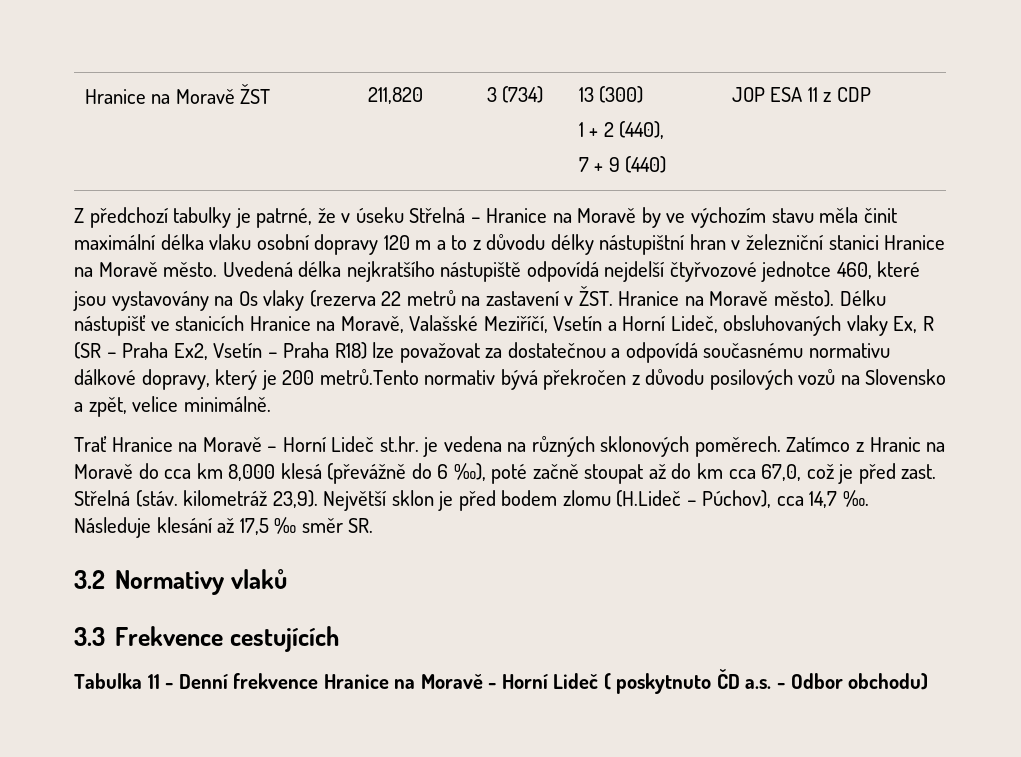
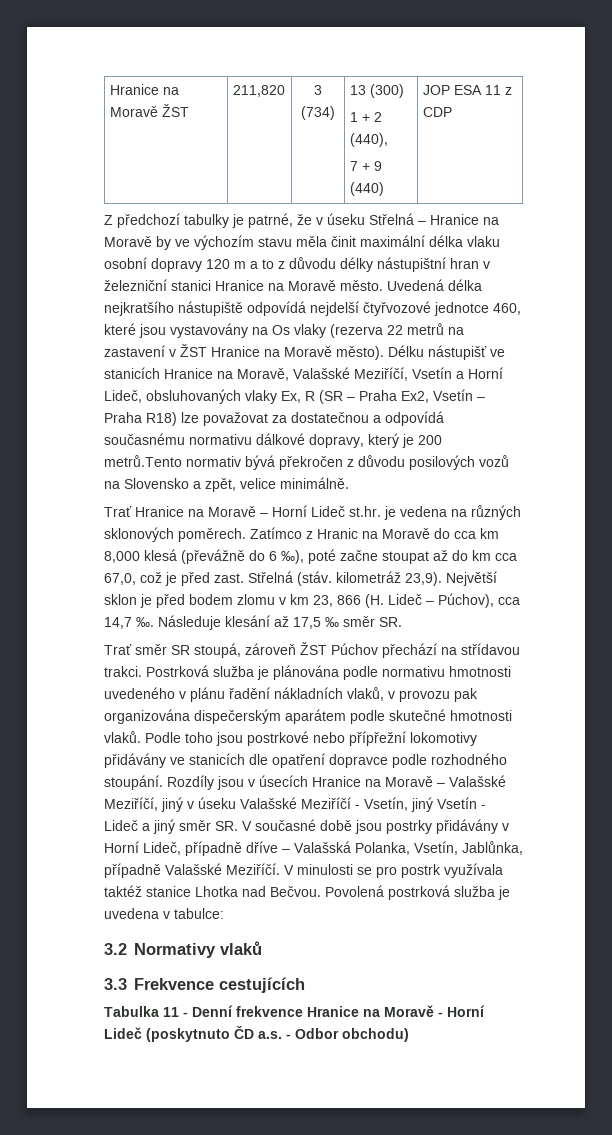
[578,286,613,306] ŽST. -> [180,344,207,357] ŽST
[532,464,579,479] začně -> [340,550,378,561] začne
[616,490,682,507] (H.Lideč -> [279,594,422,608] v km 23, 866 (H. Lideč
(374, 525) none -> [104,642,520,658] [104,665,511,680] [104,687,478,702] [104,709,512,724] [104,731,477,746] [104,753,507,768] [104,775,506,790] [104,797,486,812] [104,819,509,834] [104,841,523,856] [104,863,503,878] [104,885,510,900] [104,908,224,919] // Trať směr SR stoupá, zároveň ŽST Púchov přechází na střídavou trakci. Postrková služba je plánována podle normativu hmotnosti uvedeného v plánu řadění nákladních vlaků, v provozu pak organizována dispečerským aparátem podle skutečné hmotnosti vlaků. Podle toho jsou postrkové nebo přípřežní lokomotivy přidávány ve stanicích dle opatření dopravce podle rozhodného stoupání. Rozdíly jsou v úsecích Hranice na Moravě – Valašské Meziříčí, jiný v úseku Valašské Meziříčí - Vsetín, jiný Vsetín - Lideč a jiný směr SR. V současné době jsou postrky přidávány v Horní Lideč, případně dříve – Valašská Polanka, Vsetín, Jablůnka, případně Valašské Meziříčí. V minulosti se pro postrk využívala taktéž stanice Lhotka nad Bečvou. Povolená postrková služba je uvedena v tabulce:
[603,673,712,694] ( poskytnuto -> [146,1028,230,1042] (poskytnuto

